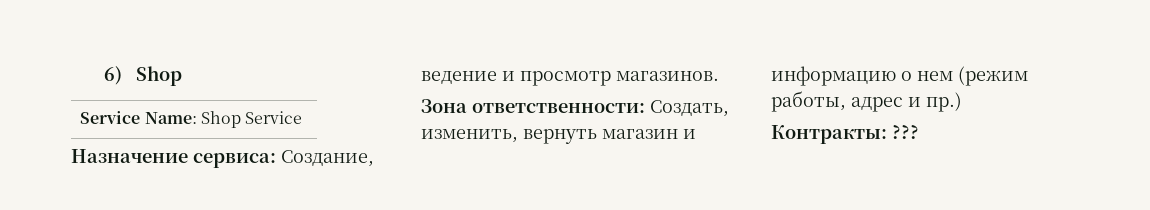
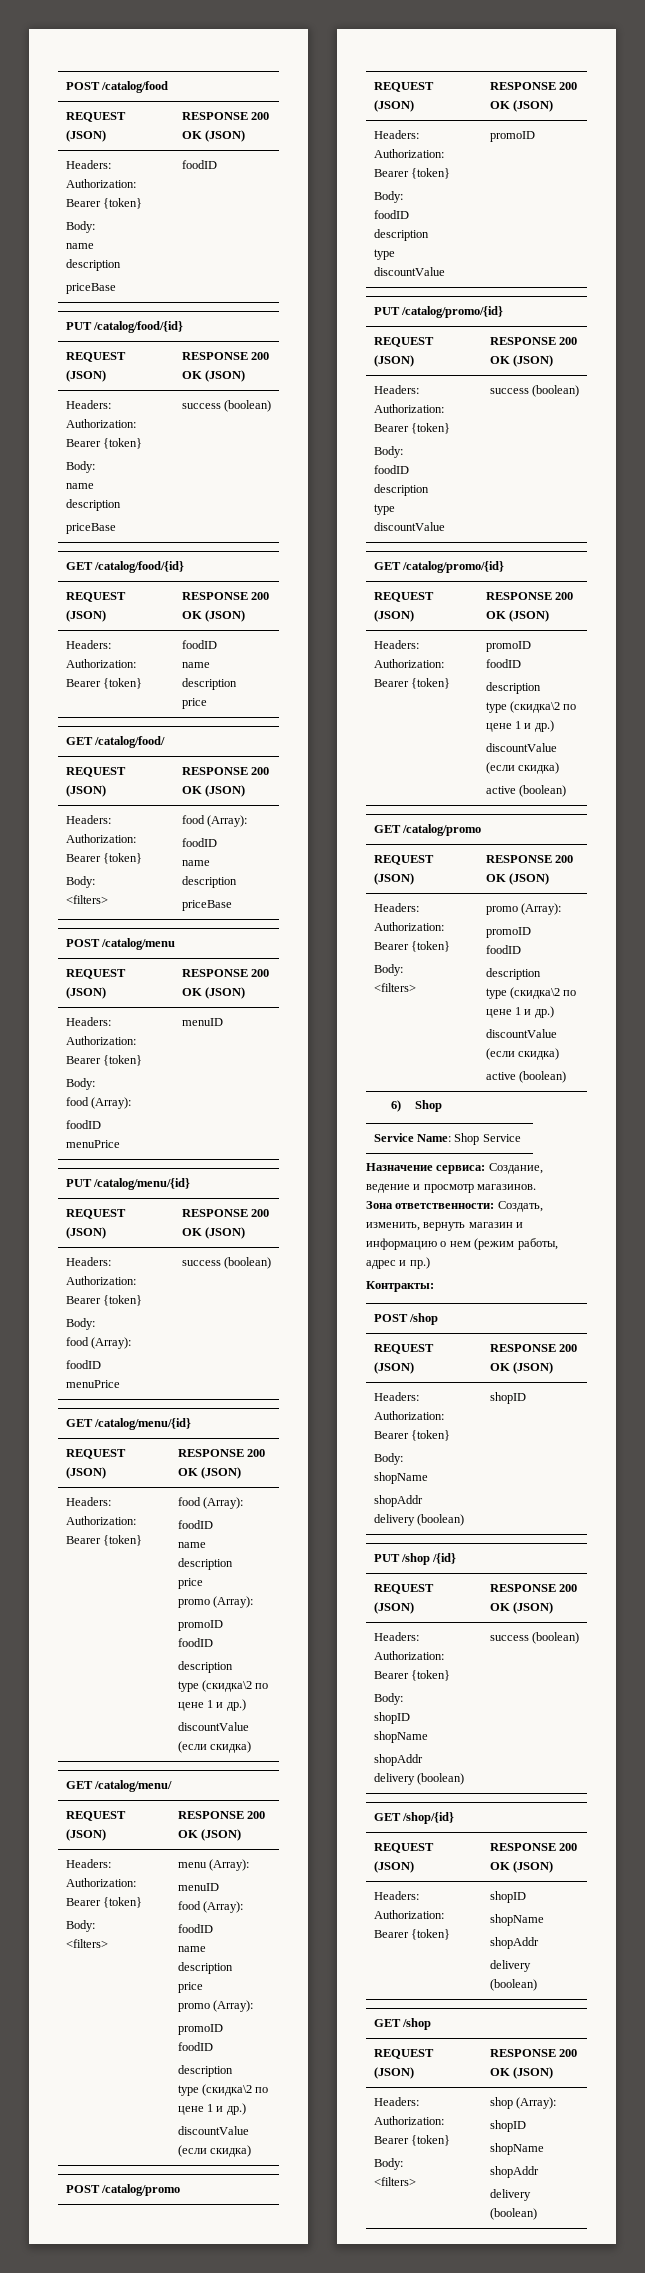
(103, 75) none -> [65,81,168,93] [65,112,126,122] [65,130,106,142] [181,112,269,120] [181,130,245,142] [65,160,111,169] [65,179,136,188] [65,198,142,209] [65,221,95,233] [65,243,94,249] [65,259,121,271] [65,283,116,294] [181,160,217,169] [65,321,183,333] [65,352,126,362] [65,370,106,382] [181,352,269,360] [181,370,245,382] [65,400,111,409] [65,419,136,428] [65,438,142,449] [65,461,95,473] [65,483,94,489] [65,499,121,511] [65,523,116,534] [181,400,271,412] [65,561,184,573] [65,592,126,602] [65,610,106,622] [181,592,269,600] [181,610,245,622] [65,640,111,649] [65,659,136,668] [65,678,142,689] [181,640,217,649] [181,662,210,668] [181,678,237,690] [181,698,207,709] [65,736,165,748] [65,767,126,777] [65,785,106,797] [181,767,269,775] [181,785,245,797] [65,815,111,824] [65,834,136,843] [65,853,142,864] [65,876,95,888] [65,895,108,904] [181,815,247,827] [181,838,217,847] [181,860,210,866] [181,876,237,888] [181,900,232,911] [65,938,175,950] [65,969,126,979] [65,987,106,999] [181,969,269,977] [181,987,245,999] [65,1017,111,1026] [65,1036,136,1045] [65,1055,142,1066] [65,1078,95,1090] [65,1097,131,1109] [65,1120,101,1129] [65,1140,120,1148] [181,1018,223,1026] [65,1178,190,1190] [65,1209,126,1219] [65,1227,106,1239] [181,1209,269,1217] [181,1227,245,1239] [65,1257,111,1266] [65,1276,136,1285] [65,1295,142,1306] [65,1318,95,1330] [65,1337,131,1349] [65,1360,101,1369] [65,1380,120,1388] [181,1257,271,1269] [65,1418,191,1430] [65,1449,126,1459] [65,1467,106,1479] [177,1449,265,1457] [177,1467,241,1479] [65,1497,111,1506] [65,1516,136,1525] [65,1535,142,1546] [177,1497,243,1509] [177,1520,213,1529] [177,1542,206,1548] [177,1558,233,1570] [177,1578,203,1589] [177,1596,253,1608] [177,1620,223,1631] [177,1638,213,1647] [177,1661,233,1673] [177,1680,269,1692] [177,1699,246,1711] [177,1722,249,1731] [177,1741,251,1753] [65,1780,172,1792] [65,1811,126,1821] [65,1829,106,1841] [177,1811,265,1819] [177,1829,241,1841] [65,1859,111,1868] [65,1878,136,1887] [65,1897,142,1908] [65,1920,95,1932] [65,1939,108,1948] [177,1859,249,1871] [177,1883,219,1891] [177,1901,243,1913] [177,1924,213,1933] [177,1946,206,1952] [177,1962,233,1974] [177,1982,203,1993] [177,2000,253,2012] [177,2024,223,2035] [177,2042,213,2051] [177,2065,233,2077] [177,2084,269,2096] [177,2103,246,2115] [177,2126,249,2135] [177,2145,251,2157] [65,2184,180,2196] [373,82,434,92] [373,100,414,112] [489,82,577,90] [489,100,553,112] [373,130,419,139] [373,149,444,158] [373,168,450,179] [373,191,403,203] [373,210,409,219] [373,229,429,241] [373,249,395,260] [373,267,445,276] [489,131,535,142] [373,306,503,318] [373,337,434,347] [373,355,414,367] [489,337,577,345] [489,355,553,367] [373,385,419,394] [373,404,444,413] [373,423,450,434] [373,446,403,458] [373,465,409,474] [373,484,429,496] [373,504,395,515] [373,522,445,531] [489,385,579,397] [373,561,504,573] [373,592,434,602] [373,610,414,622] [485,592,573,600] [485,610,549,622] [373,640,419,649] [373,659,444,668] [373,678,450,689] [485,641,531,652] [485,659,521,668] [485,682,541,694] [485,701,577,713] [485,720,554,732] [485,743,557,752] [485,762,559,774] [485,785,566,797] [373,824,481,836] [373,855,434,865] [373,873,414,885] [485,855,573,863] [485,873,549,885] [373,903,419,912] [373,922,444,931] [373,941,450,952] [373,964,403,976] [373,983,416,992] [485,903,561,915] [485,927,531,938] [485,945,521,954] [485,968,541,980] [485,987,577,999] [485,1006,554,1018] [485,1029,557,1038] [485,1048,559,1060] [485,1071,566,1083] POST /catalog/food // REQUEST (JSON) | RESPONSE 200 OK (JSON) // Headers: Authorization: Bearer {token} // Body: // name // description // priceBase | foodID // PUT /catalog/food/{id} // REQUEST (JSON) | RESPONSE 200 OK (JSON) // Headers: Authorization: Bearer {token} // Body: // name // description // priceBase | success (boolean) // GET /catalog/food/{id} // REQUEST (JSON) | RESPONSE 200 OK (JSON) // Headers: Authorization: Bearer {token} | foodID // name // description // price // GET /catalog/food/ // REQUEST (JSON) | RESPONSE 200 OK (JSON) // Headers: Authorization: Bearer {token} // Body: // <filters> | food (Array): // foodID // name // description // priceBase // POST /catalog/menu // REQUEST (JSON) | RESPONSE 200 OK (JSON) // Headers: Authorization: Bearer {token} // Body: // food (Array): // foodID // menuPrice | menuID // PUT /catalog/menu/{id} // REQUEST (JSON) | RESPONSE 200 OK (JSON) // Headers: Authorization: Bearer {token} // Body: // food (Array): // foodID // menuPrice | success (boolean) // GET /catalog/menu/{id} // REQUEST (JSON) | RESPONSE 200 OK (JSON) // Headers: Authorization: Bearer {token} | food (Array): // foodID // name // description // price // promo (Array): // promoID // foodID // description // type (скидка\2 по цене 1 и др.) // discountValue (если скидка) // GET /catalog/menu/ // REQUEST (JSON) | RESPONSE 200 OK (JSON) // Headers: Authorization: Bearer {token} // Body: // <filters> | menu (Array): // menuID // food (Array): // foodID // name // description // price // promo (Array): // promoID // foodID // description // type (скидка\2 по цене 1 и др.) // discountValue (если скидка) // POST /catalog/promo // REQUEST (JSON) | RESPONSE 200 OK (JSON) // Headers: Authorization: Bearer {token} // Body: // foodID // description // type // discountValue | promoID // PUT /catalog/promo/{id} // REQUEST (JSON) | RESPONSE 200 OK (JSON) // Headers: Authorization: Bearer {token} // Body: // foodID // description // type // discountValue | success (boolean) // GET /catalog/promo/{id} // REQUEST (JSON) | RESPONSE 200 OK (JSON) // Headers: Authorization: Bearer {token} | promoID // foodID // description // type (скидка\2 по цене 1 и др.) // discountValue (если скидка) // active (boolean) // GET /catalog/promo // REQUEST (JSON) | RESPONSE 200 OK (JSON) // Headers: Authorization: Bearer {token} // Body: // <filters> | promo (Array): // promoID // foodID // description // type (скидка\2 по цене 1 и др.) // discountValue (если скидка) // active (boolean) //
[892,125,919,139] ??? -> [373,1313,438,1325] [373,1344,434,1354] [373,1362,414,1374] [489,1344,577,1352] [489,1362,553,1374] [373,1392,419,1401] [373,1411,444,1420] [373,1430,450,1441] [373,1453,403,1465] [373,1472,428,1484] [373,1495,423,1507] [373,1514,464,1526] [489,1392,526,1404] [373,1553,457,1565] [373,1584,434,1594] [373,1602,414,1614] [489,1584,577,1592] [489,1602,553,1614] [373,1632,419,1641] [373,1651,444,1660] [373,1670,450,1681] [373,1693,403,1705] [373,1712,410,1724] [373,1731,428,1743] [373,1754,423,1766] [373,1773,464,1785] [489,1632,579,1644] [373,1812,454,1824] [373,1843,434,1853] [373,1861,414,1873] [489,1843,577,1851] [489,1861,553,1873] [373,1891,419,1900] [373,1910,444,1919] [373,1929,450,1940] [489,1891,526,1903] [489,1914,544,1926] [489,1937,539,1949] [489,1960,531,1972] [489,1979,537,1991] [373,2018,431,2030] [373,2049,434,2059] [373,2067,414,2079] [489,2049,577,2057] [489,2067,553,2079] [373,2097,419,2106] [373,2116,444,2125] [373,2135,450,2146] [373,2158,403,2170] [373,2177,416,2186] [489,2097,556,2109] [489,2120,526,2132] [489,2143,544,2155] [489,2166,539,2178] [489,2189,531,2201] [489,2208,537,2220] // POST /shop // REQUEST (JSON) | RESPONSE 200 OK (JSON) // Headers: Authorization: Bearer {token} // Body: // shopName // shopAddr // delivery (boolean) | shopID // PUT /shop /{id} // REQUEST (JSON) | RESPONSE 200 OK (JSON) // Headers: Authorization: Bearer {token} // Body: // shopID // shopName // shopAddr // delivery (boolean) | success (boolean) // GET /shop/{id} // REQUEST (JSON) | RESPONSE 200 OK (JSON) // Headers: Authorization: Bearer {token} | shopID // shopName // shopAddr // delivery (boolean) // GET /shop // REQUEST (JSON) | RESPONSE 200 OK (JSON) // Headers: Authorization: Bearer {token} // Body: // <filters> | shop (Array): // shopID // shopName // shopAddr // delivery (boolean)

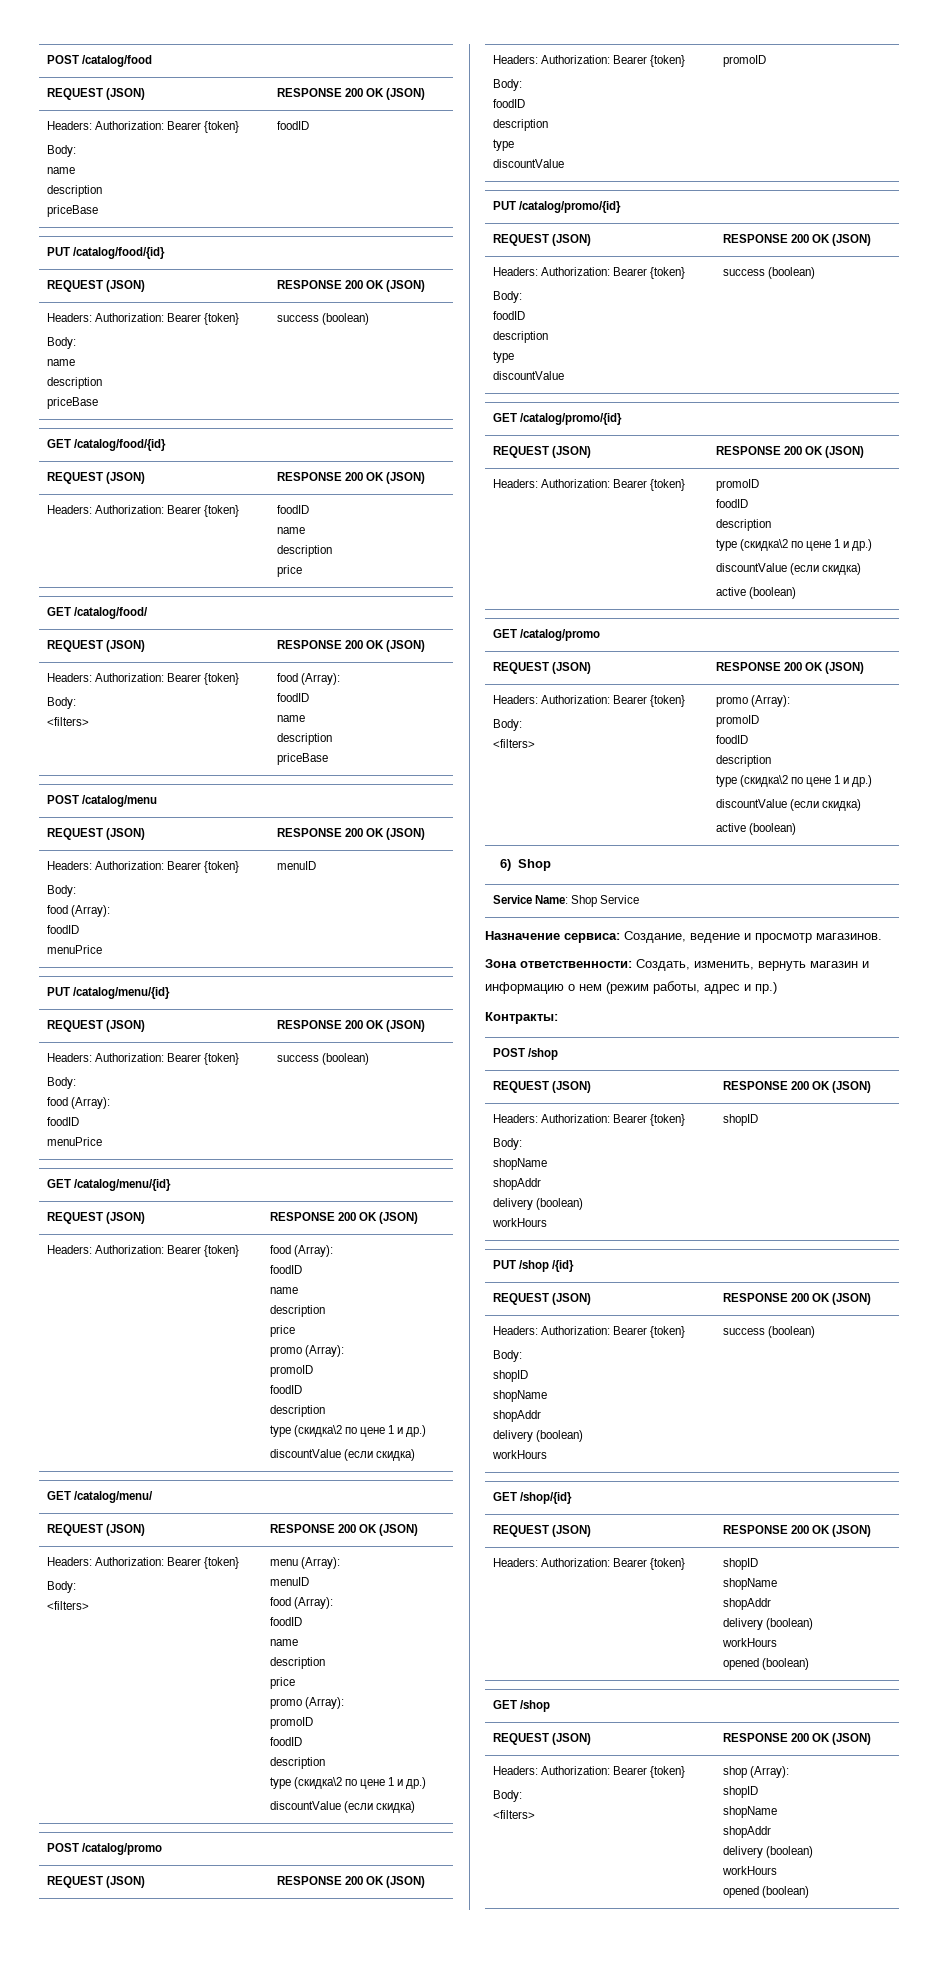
(464, 1520) none -> [491,1218,547,1227] // workHours
(464, 1779) none -> [491,1450,547,1459] // workHours
(537, 1985) none -> [721,1638,777,1647] [722,1658,809,1670] // workHours // opened (boolean)
(537, 2214) none -> [721,1866,777,1875] [722,1886,809,1898] // workHours // opened (boolean)

